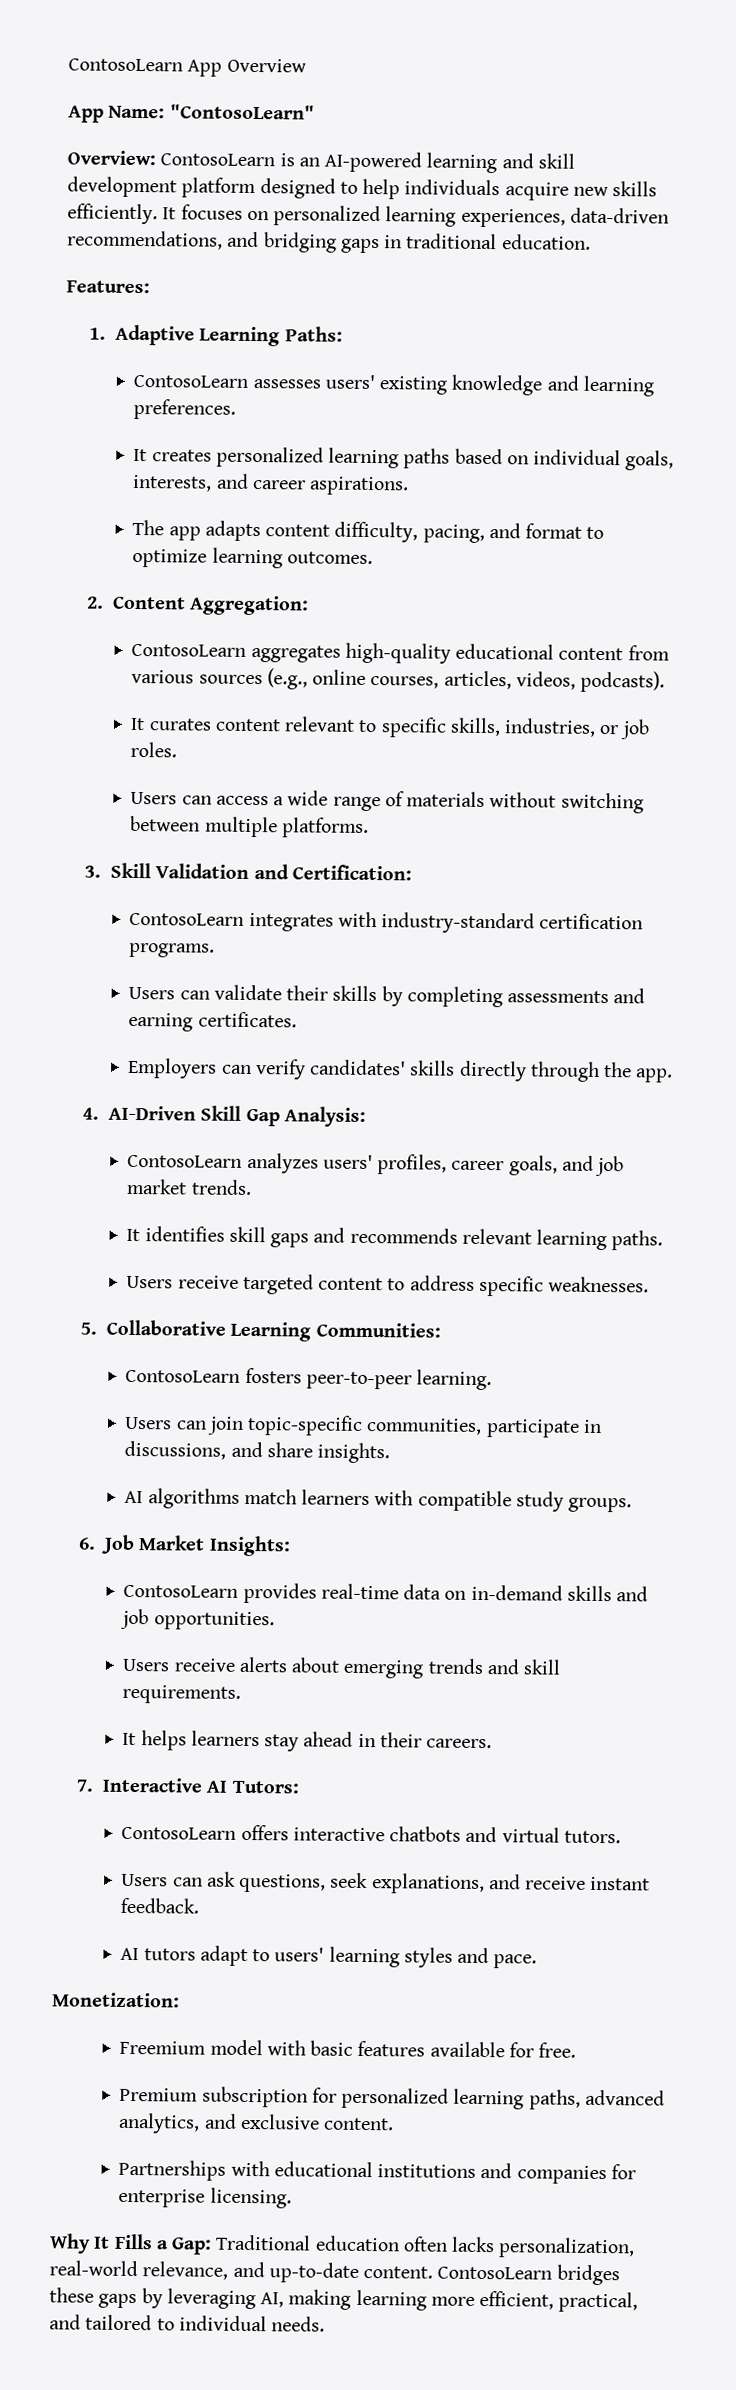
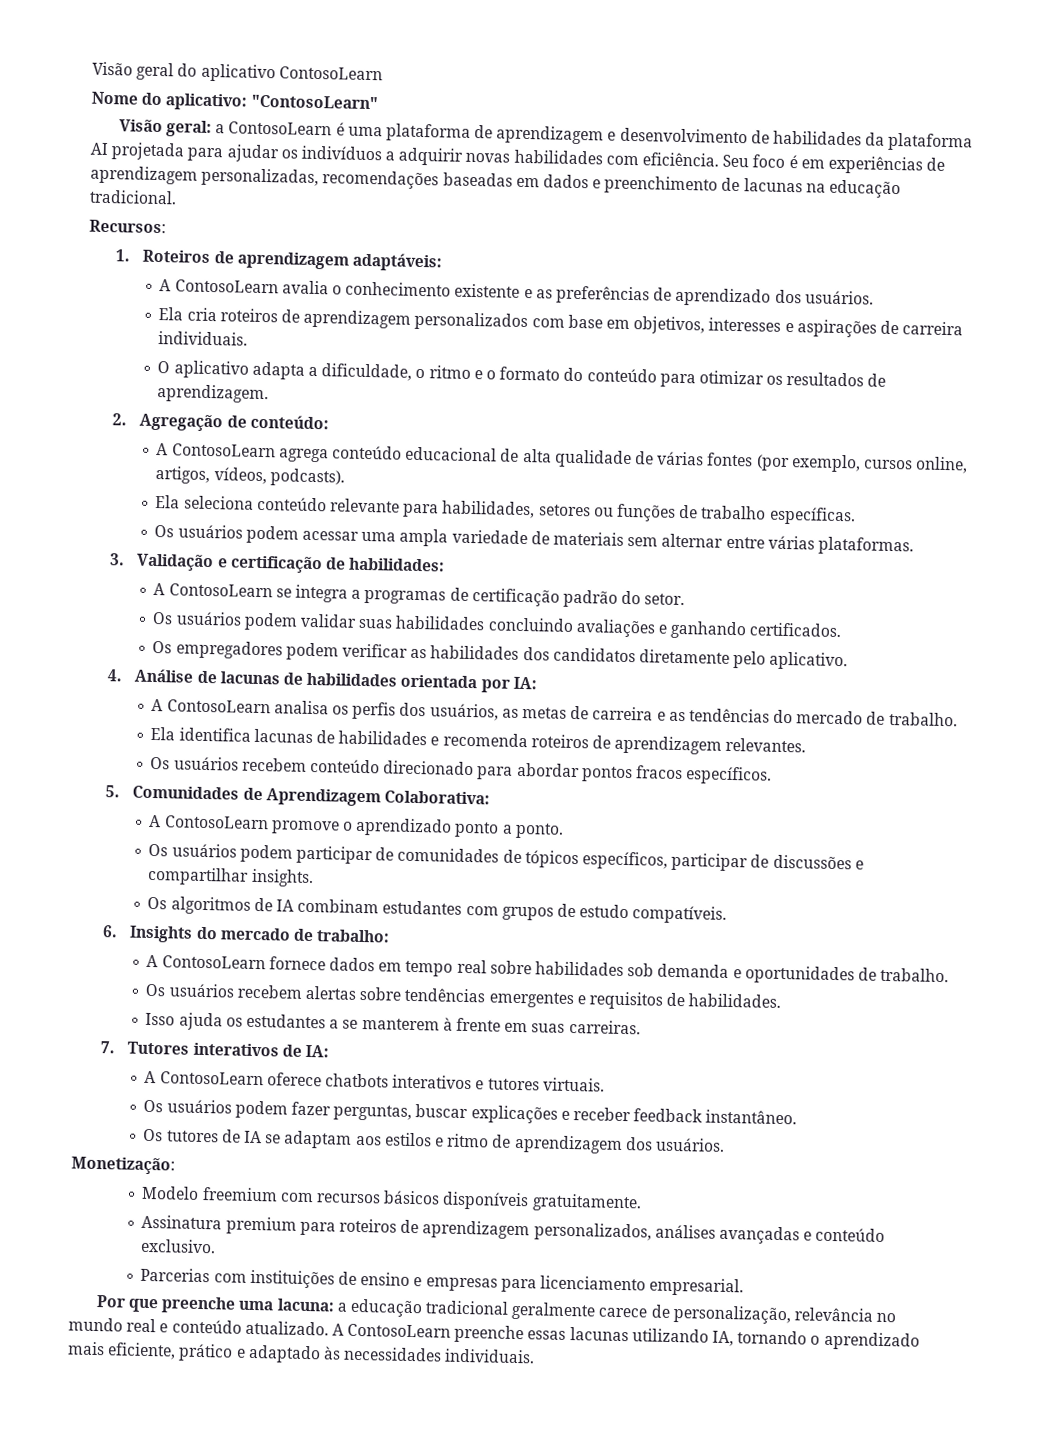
[68,58,307,77] [68,104,315,123] [67,150,575,174] [67,176,658,201] [67,203,669,228] [67,230,591,254] [66,280,150,294] [89,324,343,347] [133,374,655,397] [133,398,237,420] [133,446,675,471] [133,473,410,496] [132,519,605,543] [132,547,373,569] [87,595,310,616] [131,642,670,664] [131,668,666,693] [130,716,650,740] [130,741,178,758] [130,790,644,814] [130,815,369,838] [84,862,412,881] [129,911,644,934] [129,942,216,958] [128,984,646,1008] [128,1011,297,1032] [127,1057,674,1083] [82,1105,366,1127] [127,1152,625,1177] [127,1178,252,1195] [126,1226,664,1251] [126,1273,650,1297] [80,1319,441,1342] [125,1367,493,1391] [124,1414,602,1438] [124,1440,391,1464] [124,1488,633,1513] [78,1534,291,1557] [123,1582,649,1604] [120,1608,275,1631] [122,1656,562,1679] [122,1684,242,1704] [122,1730,493,1752] [76,1777,299,1794] [121,1824,621,1844] [121,1871,651,1895] [120,1897,200,1914] [120,1945,538,1969] [52,1992,180,2008] [119,2039,577,2058] [119,2086,665,2110] [118,2112,395,2134] [118,2159,636,2185] [118,2187,292,2209] [49,2233,636,2259] [49,2260,620,2286] [49,2287,639,2313] [49,2314,326,2332] ContosoLearn App Overview // App Name: "ContosoLearn" // Overview: ContosoLearn is an AI-powered learning and skill development platform designed to help individuals acquire new skills efficiently. It focuses on personalized learning experiences, data-driven recommendations, and bridging gaps in traditional education. // Features: // 1. Adaptive Learning Paths: // ContosoLearn assesses users' existing knowledge and learning preferences. // It creates personalized learning paths based on individual goals, interests, and career aspirations. // The app adapts content difficulty, pacing, and format to optimize learning outcomes. // 2. Content Aggregation: // ContosoLearn aggregates high-quality educational content from various sources (e.g., online courses, articles, videos, podcasts). // It curates content relevant to specific skills, industries, or job roles. // Users can access a wide range of materials without switching between multiple platforms. // 3. Skill Validation and Certification: // ContosoLearn integrates with industry-standard certification programs. // Users can validate their skills by completing assessments and earning certificates. // Employers can verify candidates' skills directly through the app. // 4. AI-Driven Skill Gap Analysis: // ContosoLearn analyzes users' profiles, career goals, and job market trends. // It identifies skill gaps and recommends relevant learning paths. // Users receive targeted content to address specific weaknesses. // 5. Collaborative Learning Communities: // ContosoLearn fosters peer-to-peer learning. // Users can join topic-specific communities, participate in discussions, and share insights. // AI algorithms match learners with compatible study groups. // 6. Job Market Insights: // ContosoLearn provides real-time data on in-demand skills and job opportunities. // Users receive alerts about emerging trends and skill requirements. // It helps learners stay ahead in their careers. // 7. Interactive AI Tutors: // ContosoLearn offers interactive chatbots and virtual tutors. // Users can ask questions, seek explanations, and receive instant feedback. // AI tutors adapt to users' learning styles and pace. // Monetization: // Freemium model with basic features available for free. // Premium subscription for personalized learning paths, advanced analytics, and exclusive content. // Partnerships with educational institutions and companies for enterprise licensing. // Why It Fills a Gap: Traditional education often lacks personalization, real-world relevance, and up-to-date content. ContosoLearn bridges these gaps by leveraging AI, making learning more efficient, practical, and tailored to individual needs. -> [92,61,383,83] [91,91,378,111] [118,119,974,152] [90,142,946,175] [90,165,902,199] [89,189,177,205] [89,219,166,234] [115,249,442,272] [159,279,874,307] [158,307,964,338] [158,331,249,346] [157,360,887,388] [157,384,270,404] [112,413,329,433] [156,443,969,474] [155,465,345,487] [155,494,856,526] [154,524,914,556] [110,553,446,575] [153,582,686,608] [152,611,843,640] [152,640,849,671] [107,668,537,693] [151,698,958,727] [150,726,807,755] [150,756,773,785] [105,785,490,807] [149,814,564,839] [148,843,864,872] [147,866,314,888] [147,896,728,924] [102,925,391,943] [146,954,950,985] [145,983,782,1010] [145,1012,641,1035] [100,1041,329,1058] [144,1070,605,1092] [143,1099,798,1125] [143,1128,725,1154] [71,1156,175,1176] [141,1185,642,1213] [141,1214,886,1245] [140,1238,217,1254] [140,1267,745,1297] [95,1295,897,1325] [68,1317,920,1351] [67,1341,536,1364] Visão geral do aplicativo ContosoLearn // Nome do aplicativo: "ContosoLearn" // Visão geral: a ContosoLearn é uma plataforma de aprendizagem e desenvolvimento de habilidades da plataforma AI projetada para ajudar os indivíduos a adquirir novas habilidades com eficiência. Seu foco é em experiências de aprendizagem personalizadas, recomendações baseadas em dados e preenchimento de lacunas na educação tradicional. // Recursos: // 1. Roteiros de aprendizagem adaptáveis: // A ContosoLearn avalia o conhecimento existente e as preferências de aprendizado dos usuários. // Ela cria roteiros de aprendizagem personalizados com base em objetivos, interesses e aspirações de carreira individuais. // O aplicativo adapta a dificuldade, o ritmo e o formato do conteúdo para otimizar os resultados de aprendizagem. // 2. Agregação de conteúdo: // A ContosoLearn agrega conteúdo educacional de alta qualidade de várias fontes (por exemplo, cursos online, artigos, vídeos, podcasts). // Ela seleciona conteúdo relevante para habilidades, setores ou funções de trabalho específicas. // Os usuários podem acessar uma ampla variedade de materiais sem alternar entre várias plataformas. // 3. Validação e certificação de habilidades: // A ContosoLearn se integra a programas de certificação padrão do setor. // Os usuários podem validar suas habilidades concluindo avaliações e ganhando certificados. // Os empregadores podem verificar as habilidades dos candidatos diretamente pelo aplicativo. // 4. Análise de lacunas de habilidades orientada por IA: // A ContosoLearn analisa os perfis dos usuários, as metas de carreira e as tendências do mercado de trabalho. // Ela identifica lacunas de habilidades e recomenda roteiros de aprendizagem relevantes. // Os usuários recebem conteúdo direcionado para abordar pontos fracos específicos. // 5. Comunidades de Aprendizagem Colaborativa: // A ContosoLearn promove o aprendizado ponto a ponto. // Os usuários podem participar de comunidades de tópicos específicos, participar de discussões e compartilhar insights. // Os algoritmos de IA combinam estudantes com grupos de estudo compatíveis. // 6. Insights do mercado de trabalho: // A ContosoLearn fornece dados em tempo real sobre habilidades sob demanda e oportunidades de trabalho. // Os usuários recebem alertas sobre tendências emergentes e requisitos de habilidades. // Isso ajuda os estudantes a se manterem à frente em suas carreiras. // 7. Tutores interativos de IA: // A ContosoLearn oferece chatbots interativos e tutores virtuais. // Os usuários podem fazer perguntas, buscar explicações e receber feedback instantâneo. // Os tutores de IA se adaptam aos estilos e ritmo de aprendizagem dos usuários. // Monetização: // Modelo freemium com recursos básicos disponíveis gratuitamente. // Assinatura premium para roteiros de aprendizagem personalizados, análises avançadas e conteúdo exclusivo. // Parcerias com instituições de ensino e empresas para licenciamento empresarial. // Por que preenche uma lacuna: a educação tradicional geralmente carece de personalização, relevância no mundo real e conteúdo atualizado. A ContosoLearn preenche essas lacunas utilizando IA, tornando o aprendizado mais eficiente, prático e adaptado às necessidades individuais.

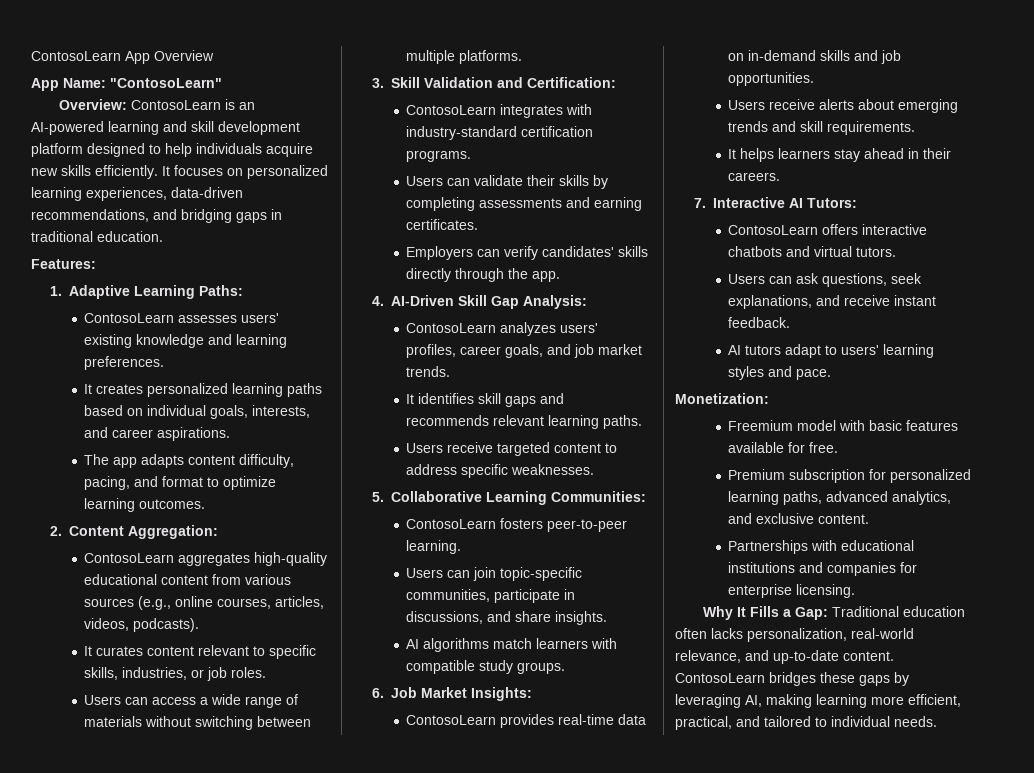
[92,61,383,83] [91,91,378,111] [118,119,974,152] [90,142,946,175] [90,165,902,199] [89,189,177,205] [89,219,166,234] [115,249,442,272] [159,279,874,307] [158,307,964,338] [158,331,249,346] [157,360,887,388] [157,384,270,404] [112,413,329,433] [156,443,969,474] [155,465,345,487] [155,494,856,526] [154,524,914,556] [110,553,446,575] [153,582,686,608] [152,611,843,640] [152,640,849,671] [107,668,537,693] [151,698,958,727] [150,726,807,755] [150,756,773,785] [105,785,490,807] [149,814,564,839] [148,843,864,872] [147,866,314,888] [147,896,728,924] [102,925,391,943] [146,954,950,985] [145,983,782,1010] [145,1012,641,1035] [100,1041,329,1058] [144,1070,605,1092] [143,1099,798,1125] [143,1128,725,1154] [71,1156,175,1176] [141,1185,642,1213] [141,1214,886,1245] [140,1238,217,1254] [140,1267,745,1297] [95,1295,897,1325] [68,1317,920,1351] [67,1341,536,1364] Visão geral do aplicativo ContosoLearn // Nome do aplicativo: "ContosoLearn" // Visão geral: a ContosoLearn é uma plataforma de aprendizagem e desenvolvimento de habilidades da plataforma AI projetada para ajudar os indivíduos a adquirir novas habilidades com eficiência. Seu foco é em experiências de aprendizagem personalizadas, recomendações baseadas em dados e preenchimento de lacunas na educação tradicional. // Recursos: // 1. Roteiros de aprendizagem adaptáveis: // A ContosoLearn avalia o conhecimento existente e as preferências de aprendizado dos usuários. // Ela cria roteiros de aprendizagem personalizados com base em objetivos, interesses e aspirações de carreira individuais. // O aplicativo adapta a dificuldade, o ritmo e o formato do conteúdo para otimizar os resultados de aprendizagem. // 2. Agregação de conteúdo: // A ContosoLearn agrega conteúdo educacional de alta qualidade de várias fontes (por exemplo, cursos online, artigos, vídeos, podcasts). // Ela seleciona conteúdo relevante para habilidades, setores ou funções de trabalho específicas. // Os usuários podem acessar uma ampla variedade de materiais sem alternar entre várias plataformas. // 3. Validação e certificação de habilidades: // A ContosoLearn se integra a programas de certificação padrão do setor. // Os usuários podem validar suas habilidades concluindo avaliações e ganhando certificados. // Os empregadores podem verificar as habilidades dos candidatos diretamente pelo aplicativo. // 4. Análise de lacunas de habilidades orientada por IA: // A ContosoLearn analisa os perfis dos usuários, as metas de carreira e as tendências do mercado de trabalho. // Ela identifica lacunas de habilidades e recomenda roteiros de aprendizagem relevantes. // Os usuários recebem conteúdo direcionado para abordar pontos fracos específicos. // 5. Comunidades de Aprendizagem Colaborativa: // A ContosoLearn promove o aprendizado ponto a ponto. // Os usuários podem participar de comunidades de tópicos específicos, participar de discussões e compartilhar insights. // Os algoritmos de IA combinam estudantes com grupos de estudo compatíveis. // 6. Insights do mercado de trabalho: // A ContosoLearn fornece dados em tempo real sobre habilidades sob demanda e oportunidades de trabalho. // Os usuários recebem alertas sobre tendências emergentes e requisitos de habilidades. // Isso ajuda os estudantes a se manterem à frente em suas carreiras. // 7. Tutores interativos de IA: // A ContosoLearn oferece chatbots interativos e tutores virtuais. // Os usuários podem fazer perguntas, buscar explicações e receber feedback instantâneo. // Os tutores de IA se adaptam aos estilos e ritmo de aprendizagem dos usuários. // Monetização: // Modelo freemium com recursos básicos disponíveis gratuitamente. // Assinatura premium para roteiros de aprendizagem personalizados, análises avançadas e conteúdo exclusivo. // Parcerias com instituições de ensino e empresas para licenciamento empresarial. // Por que preenche uma lacuna: a educação tradicional geralmente carece de personalização, relevância no mundo real e conteúdo atualizado. A ContosoLearn preenche essas lacunas utilizando IA, tornando o aprendizado mais eficiente, prático e adaptado às necessidades individuais. -> [31,50,214,64] [31,78,222,91] [58,99,255,110] [31,121,300,135] [31,143,313,157] [31,165,328,179] [31,187,243,201] [31,209,282,223] [31,231,163,242] [31,259,96,269] [49,285,243,299] [84,313,280,323] [84,334,288,348] [84,356,165,370] [84,383,323,397] [84,405,311,419] [84,427,231,441] [84,454,295,468] [84,476,277,490] [84,498,206,512] [49,525,218,539] [84,552,328,566] [84,574,292,585] [84,596,325,610] [84,618,200,632] [84,645,317,659] [84,667,267,681] [84,694,299,708] [84,716,312,730] [406,50,523,64] [371,77,616,88] [406,104,593,118] [406,126,594,140] [406,150,472,162] [406,175,609,189] [406,197,643,211] [406,219,479,230] [406,246,649,260] [406,268,561,282] [371,295,587,309] [406,322,599,336] [406,344,643,358] [406,366,451,377] [406,393,565,407] [406,415,643,429] [406,442,618,456] [406,464,595,478] [371,491,646,505] [406,518,628,532] [406,540,462,554] [406,567,583,581] [406,589,576,603] [406,611,608,625] [406,638,618,652] [406,660,566,674] [371,687,532,701] [406,714,647,728] [728,50,902,64] [728,72,815,86] [728,99,959,113] [728,121,916,135] [728,148,952,162] [728,172,781,181] [693,197,857,208] [728,224,928,235] [728,246,897,257] [728,273,923,287] [728,295,937,309] [728,317,791,328] [728,344,935,358] [728,366,832,380] [675,393,769,404] [728,420,959,431] [728,442,839,453] [728,469,972,483] [728,491,952,505] [728,513,870,524] [728,540,915,554] [728,562,918,576] [728,584,856,598] [702,606,965,620] [675,628,914,642] [675,650,894,664] [675,672,909,686] [675,694,961,708] [675,716,937,730] ContosoLearn App Overview // App Name: "ContosoLearn" // Overview: ContosoLearn is an AI-powered learning and skill development platform designed to help individuals acquire new skills efficiently. It focuses on personalized learning experiences, data-driven recommendations, and bridging gaps in traditional education. // Features: // 1. Adaptive Learning Paths: // ContosoLearn assesses users' existing knowledge and learning preferences. // It creates personalized learning paths based on individual goals, interests, and career aspirations. // The app adapts content difficulty, pacing, and format to optimize learning outcomes. // 2. Content Aggregation: // ContosoLearn aggregates high-quality educational content from various sources (e.g., online courses, articles, videos, podcasts). // It curates content relevant to specific skills, industries, or job roles. // Users can access a wide range of materials without switching between multiple platforms. // 3. Skill Validation and Certification: // ContosoLearn integrates with industry-standard certification programs. // Users can validate their skills by completing assessments and earning certificates. // Employers can verify candidates' skills directly through the app. // 4. AI-Driven Skill Gap Analysis: // ContosoLearn analyzes users' profiles, career goals, and job market trends. // It identifies skill gaps and recommends relevant learning paths. // Users receive targeted content to address specific weaknesses. // 5. Collaborative Learning Communities: // ContosoLearn fosters peer-to-peer learning. // Users can join topic-specific communities, participate in discussions, and share insights. // AI algorithms match learners with compatible study groups. // 6. Job Market Insights: // ContosoLearn provides real-time data on in-demand skills and job opportunities. // Users receive alerts about emerging trends and skill requirements. // It helps learners stay ahead in their careers. // 7. Interactive AI Tutors: // ContosoLearn offers interactive chatbots and virtual tutors. // Users can ask questions, seek explanations, and receive instant feedback. // AI tutors adapt to users' learning styles and pace. // Monetization: // Freemium model with basic features available for free. // Premium subscription for personalized learning paths, advanced analytics, and exclusive content. // Partnerships with educational institutions and companies for enterprise licensing. // Why It Fills a Gap: Traditional education often lacks personalization, real-world relevance, and up-to-date content. ContosoLearn bridges these gaps by leveraging AI, making learning more efficient, practical, and tailored to individual needs.

